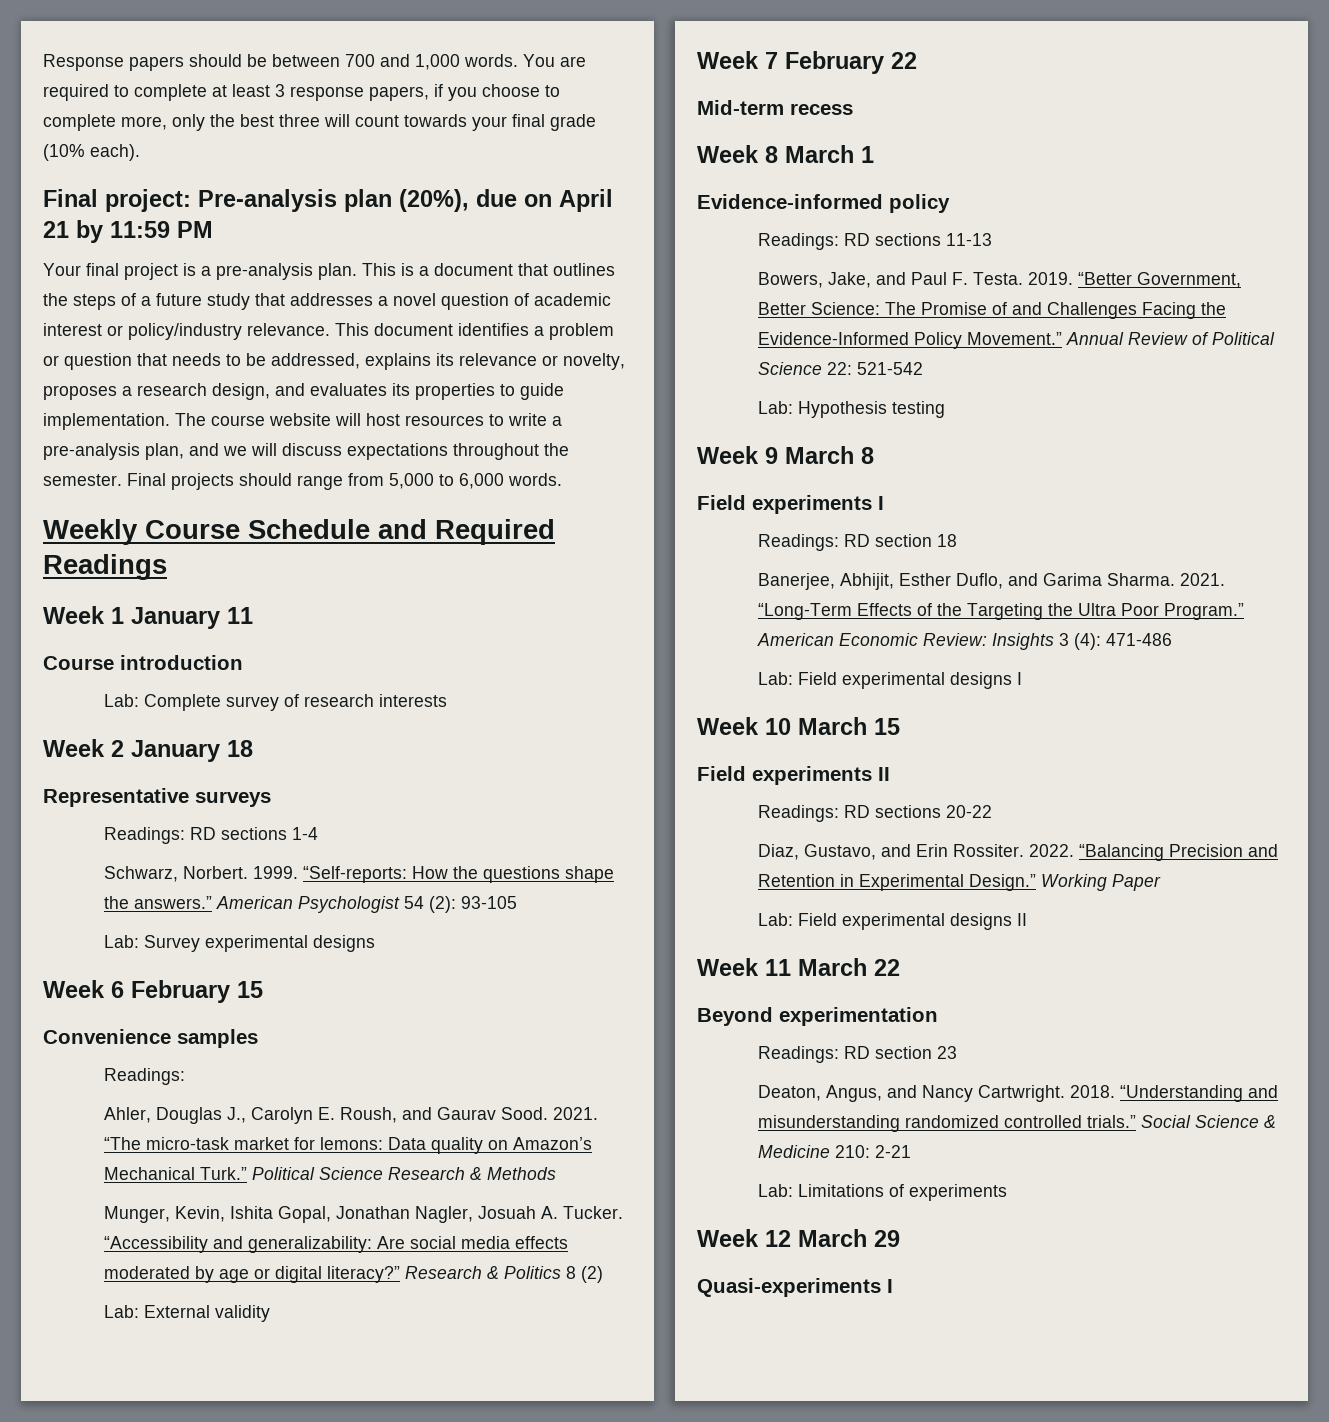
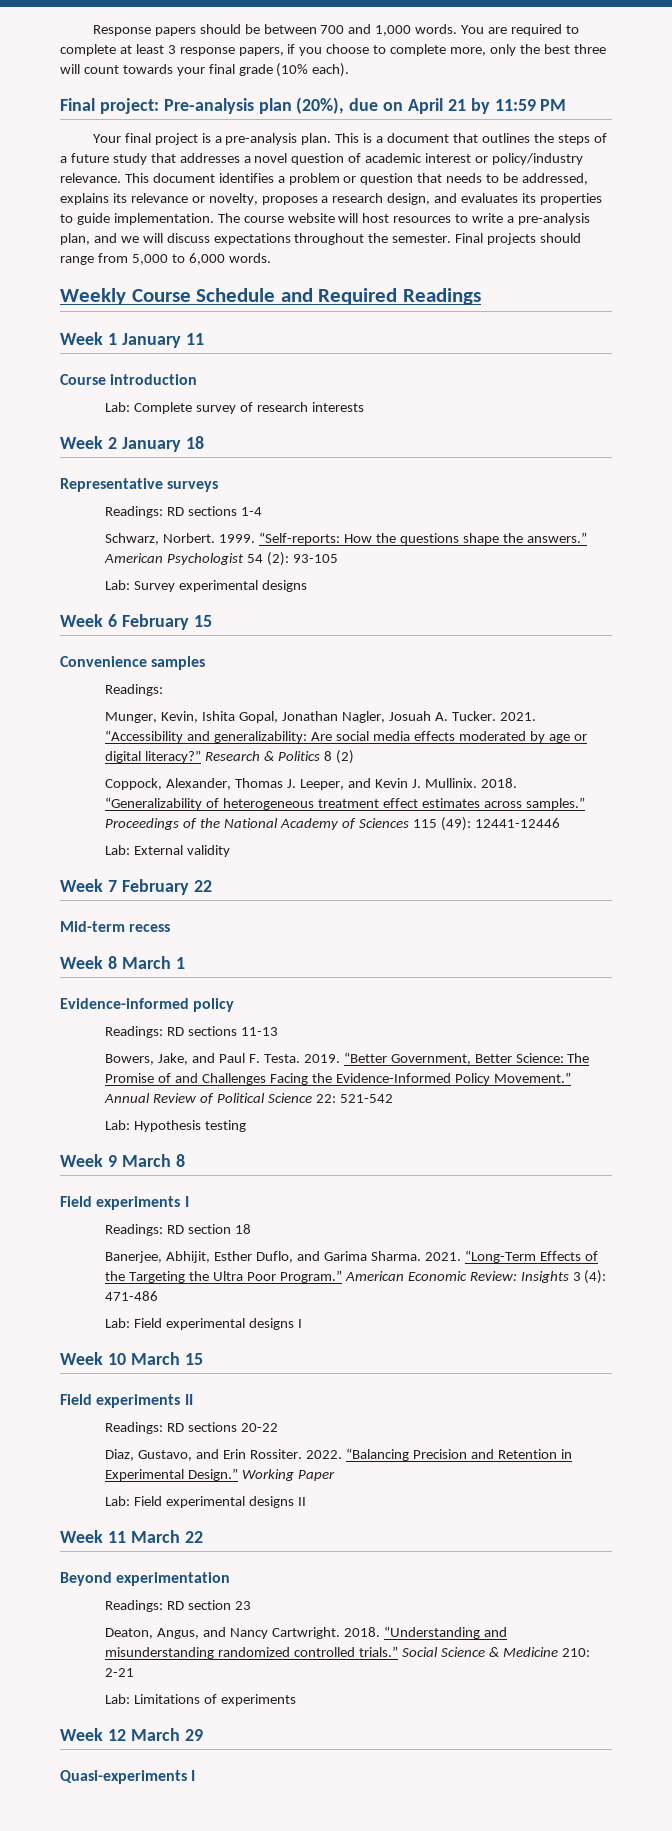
[103,1107,598,1124] [103,1137,592,1154] [103,1167,556,1180] // Ahler, Douglas J., Carolyn E. Roush, and Gaurav Sood. 2021. “The micro-task market for lemons: Data quality on Amazon’s Mechanical Turk.” Political Science Research & Methods -> (164, 690) none
(623, 1212) none -> [499,712,536,721] 2021.
(603, 1274) none -> [105,778,517,790] [105,797,585,810] [105,817,560,831] // Coppock, Alexander, Thomas J. Leeper, and Kevin J. Mullinix. 2018. “Generalizability of heterogeneous treatment effect estimates across samples.” Proceedings of the National Academy of Sciences 115 (49): 12441-12446

